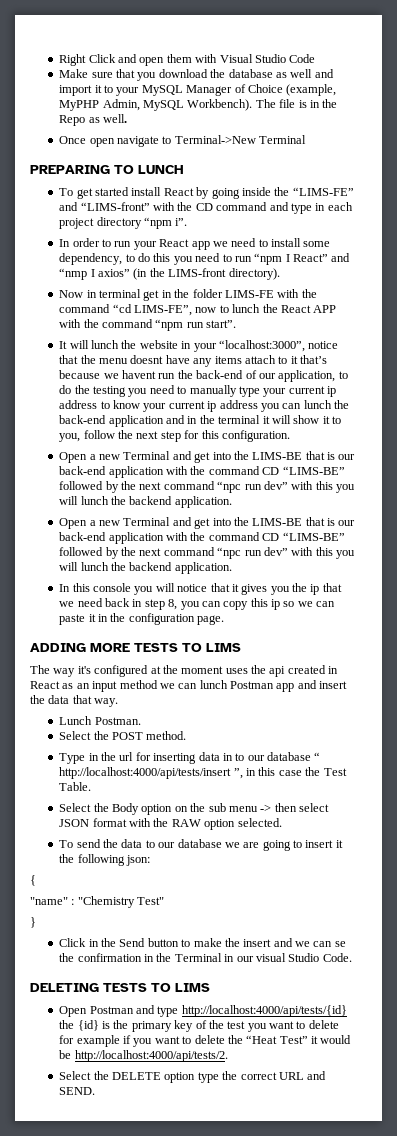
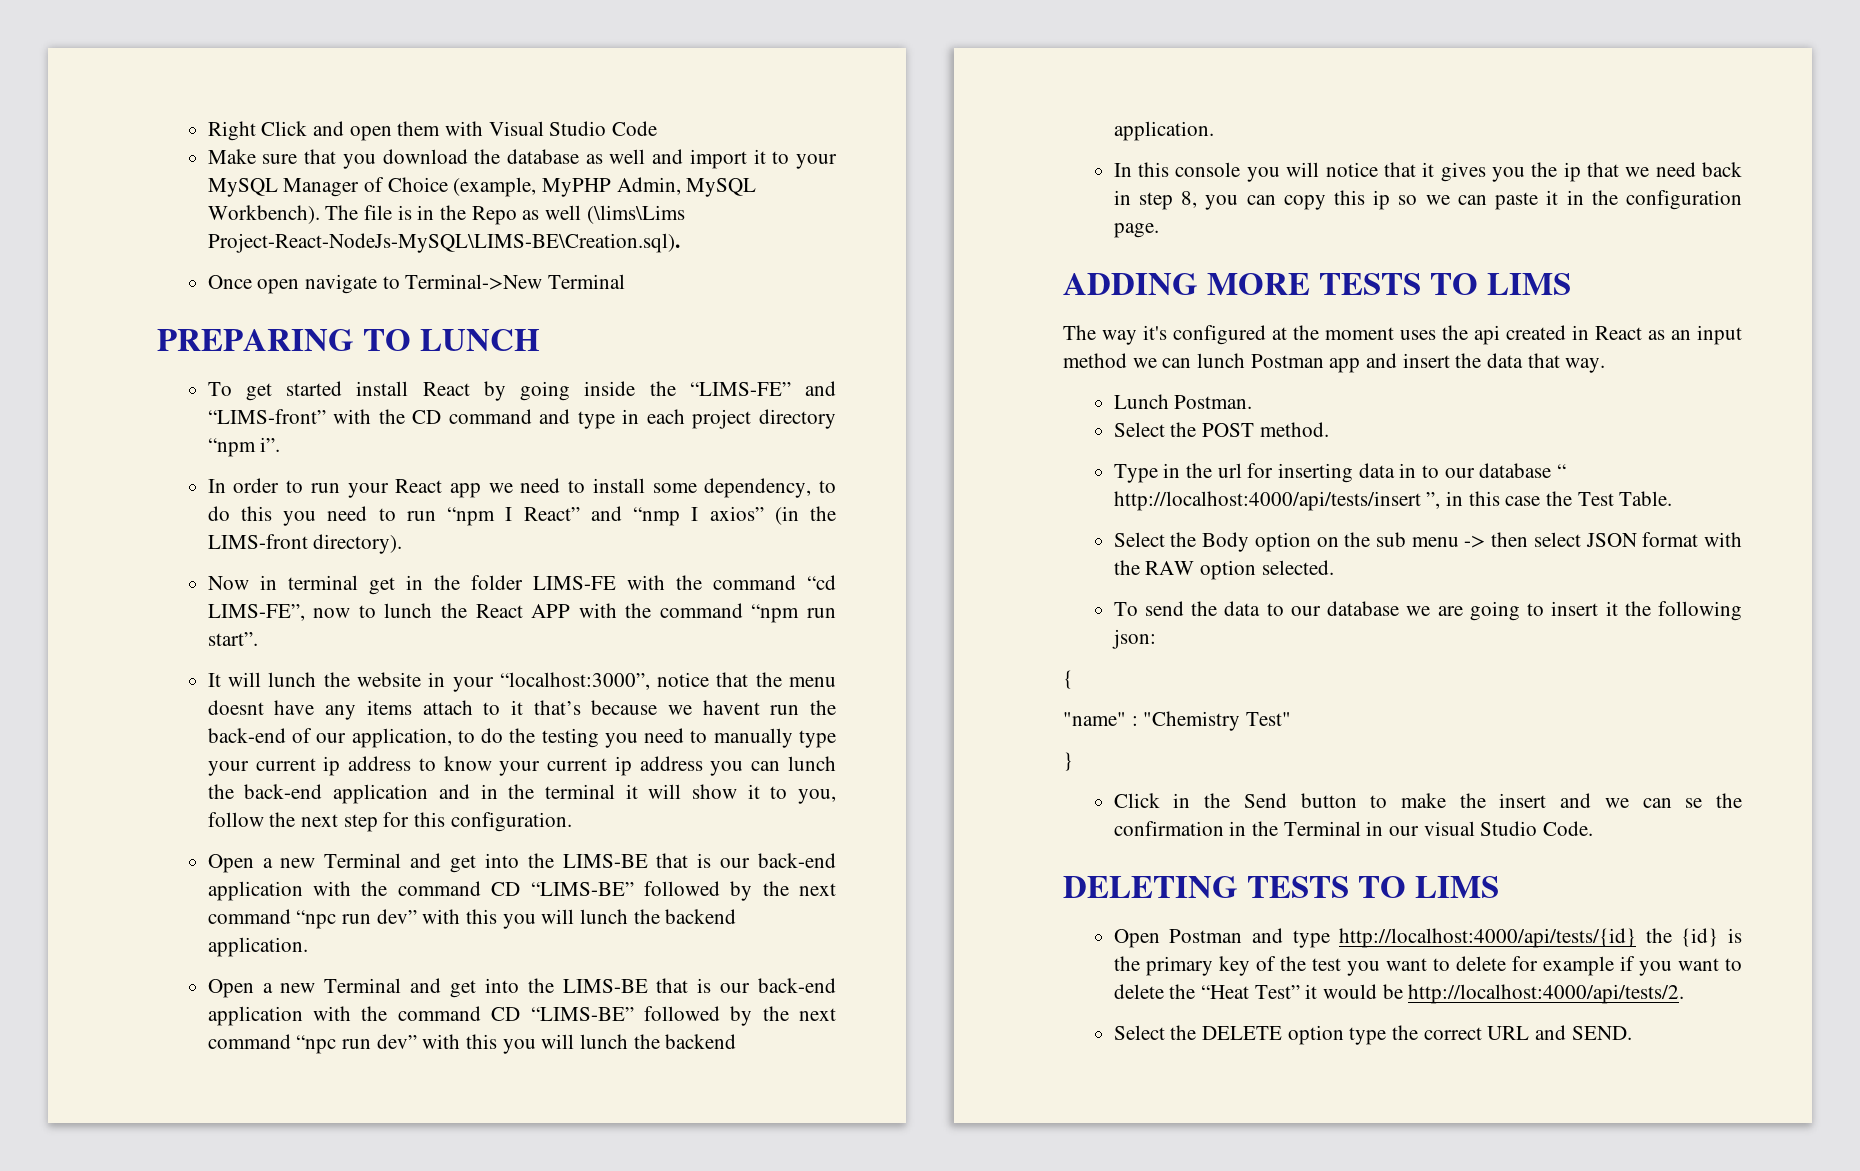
[102,114,127,123] well. -> [545,205,685,224] [207,233,680,253] well (\lims\Lims Project-React-NodeJs-MySQL\LIMS-BE\Creation.sql).

